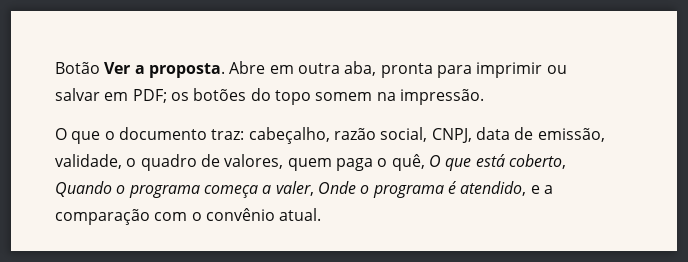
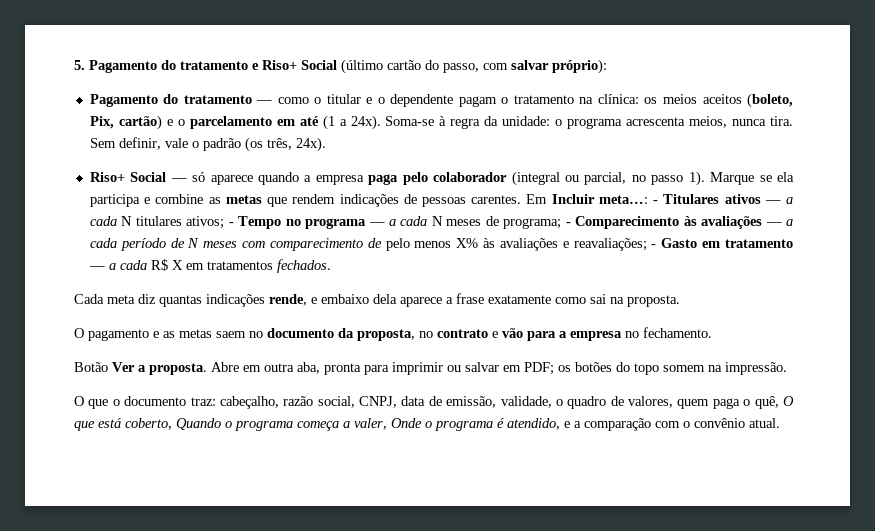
(55, 68) none -> [74,59,607,74] [89,93,793,108] [89,115,793,130] [89,137,326,152] [89,171,794,186] [89,194,794,207] [89,216,793,229] [89,238,793,251] [88,259,331,273] [74,293,680,307] [74,327,712,341] 5. Pagamento do tratamento e Riso+ Social (último cartão do passo, com salvar próprio): // Pagamento do tratamento — como o titular e o dependente pagam o tratamento na clínica: os meios aceitos (boleto, Pix, cartão) e o parcelamento em até (1 a 24x). Soma-se à regra da unidade: o programa acrescenta meios, nunca tira. Sem definir, vale o padrão (os três, 24x). // Riso+ Social — só aparece quando a empresa paga pelo colaborador (integral ou parcial, no passo 1). Marque se ela participa e combine as metas que rendem indicações de pessoas carentes. Em Incluir meta…: - Titulares ativos — a cada N titulares ativos; - Tempo no programa — a cada N meses de programa; - Comparecimento às avaliações — a cada período de N meses com comparecimento de pelo menos X% às avaliações e reavaliações; - Gasto em tratamento — a cada R$ X em tratamentos fechados. // Cada meta diz quantas indicações rende, e embaixo dela aparece a frase exatamente como sai na proposta. // O pagamento e as metas saem no documento da proposta, no contrato e vão para a empresa no fechamento. //

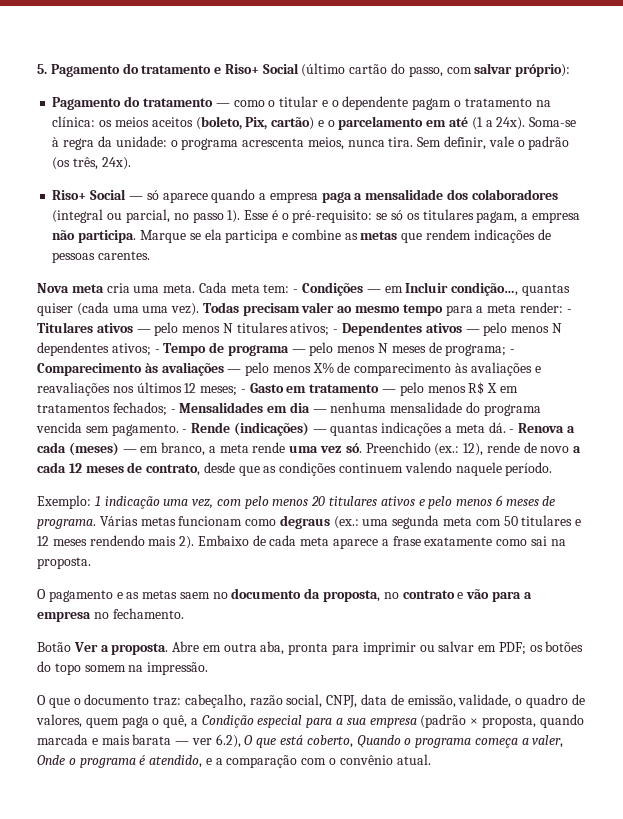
[402,172,508,185] pelo colaborador -> [354,189,558,200] a mensalidade dos colaboradores
(705, 178) none -> [244,209,580,223] [52,230,137,243] Esse é o pré-requisito: se só os titulares pagam, a empresa não participa.
[526,194,648,204] Em Incluir meta…: -> [37,282,570,296] [37,302,563,316] // Nova meta cria uma meta. Cada meta tem: - Condições — em Incluir condição…, quantas quiser (cada uma uma vez). Todas precisam valer ao mesmo tempo para a meta render:
[786,197,794,204] [89,216,117,226] a cada -> [154,322,221,336] pelo menos
[238,216,428,229] Tempo no programa — a cada -> [342,322,562,336] [37,342,376,356] Dependentes ativos — pelo menos N dependentes ativos; - Tempo de programa — pelo menos
[785,219,793,226] [89,238,382,251] a cada período de N meses com comparecimento de -> (242, 371) none
(479, 243) none -> [337,362,452,376] de comparecimento
[573,238,647,251] reavaliações; -> [37,382,238,396] reavaliações nos últimos 12 meses;
[108,260,147,270] a cada -> [399,382,466,396] pelo menos
[276,259,331,273] [74,294,397,307] fechados. // Cada meta diz quantas indicações rende, e embaixo dela -> [112,402,541,416] [36,422,575,436] [37,442,582,456] [37,462,553,476] [37,495,556,509] [37,515,582,529] [37,535,330,549] fechados; - Mensalidades em dia — nenhuma mensalidade do programa vencida sem pagamento. - Rende (indicações) — quantas indicações a meta dá. - Renova a cada (meses) — em branco, a meta rende uma vez só. Preenchido (ex.: 12), rende de novo a cada 12 meses de contrato, desde que as condições continuem valendo naquele período. // Exemplo: 1 indicação uma vez, com pelo menos 20 titulares ativos e pelo menos 6 meses de programa. Várias metas funcionam como degraus (ex.: uma segunda meta com 50 titulares e 12 meses rendendo mais 2). Embaixo de cada meta
(779, 402) none -> [190,714,584,728] [37,734,241,748] a Condição especial para a sua empresa (padrão × proposta, quando marcada e mais barata — ver 6.2),

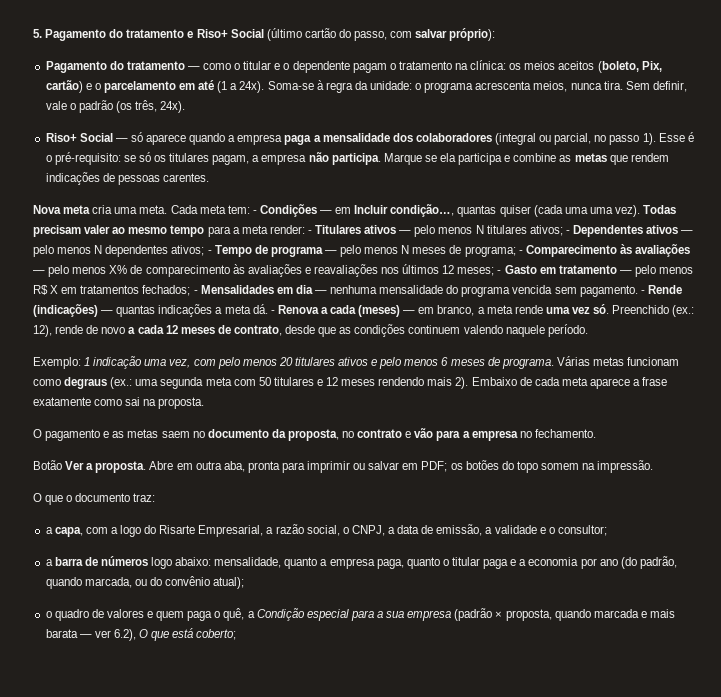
[184,694,512,708] cabeçalho, razão social, CNPJ, data de emissão, validade, -> [45,524,607,537] [45,556,677,569] [45,576,245,589] // a capa, com a logo do Risarte Empresarial, a razão social, o CNPJ, a data de emissão, a validade e o consultor; // a barra de números logo abaixo: mensalidade, quanto a empresa paga, quanto o titular paga e a economia por ano (do padrão, quando marcada, ou do convênio atual); //
[36,714,82,728] valores, -> [106,609,154,618] valores e
[306,735,564,748] [37,754,431,768] coberto, Quando o programa começa a valer, Onde o programa é atendido, e a comparação com o convênio atual. -> [196,629,237,640] coberto;

